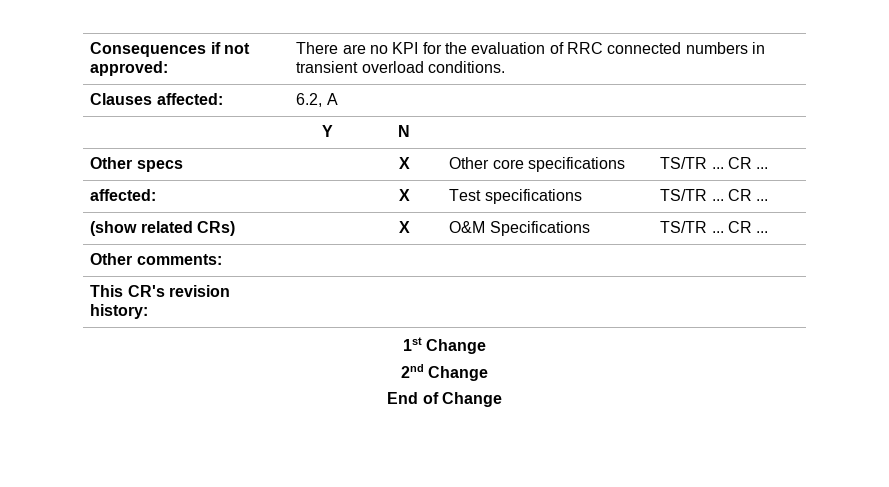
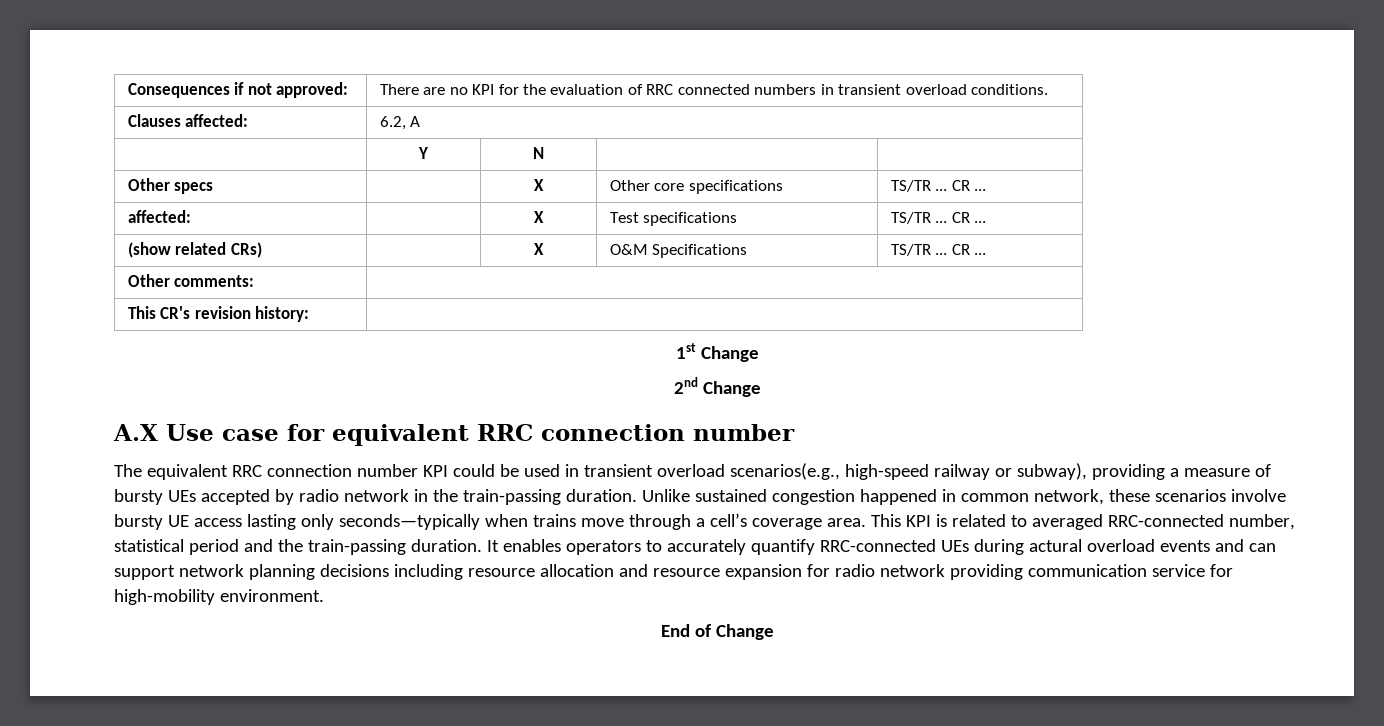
(489, 373) none -> [113,424,795,446] [114,463,1271,480] [114,489,1286,505] [114,513,1295,530] [114,539,1276,555] [114,564,1233,580] [114,589,324,605] // A.X Use case for equivalent RRC connection number // The equivalent RRC connection number KPI could be used in transient overload scenarios(e.g., high-speed railway or subway), providing a measure of bursty UEs accepted by radio network in the train-passing duration. Unlike sustained congestion happened in common network, these scenarios involve bursty UE access lasting only seconds—typically when trains move through a cell’s coverage area. This KPI is related to averaged RRC-connected number, statistical period and the train-passing duration. It enables operators to accurately quantify RRC-connected UEs during actural overload events and can support network planning decisions including resource allocation and resource expansion for radio network providing communication service for high-mobility environment.

